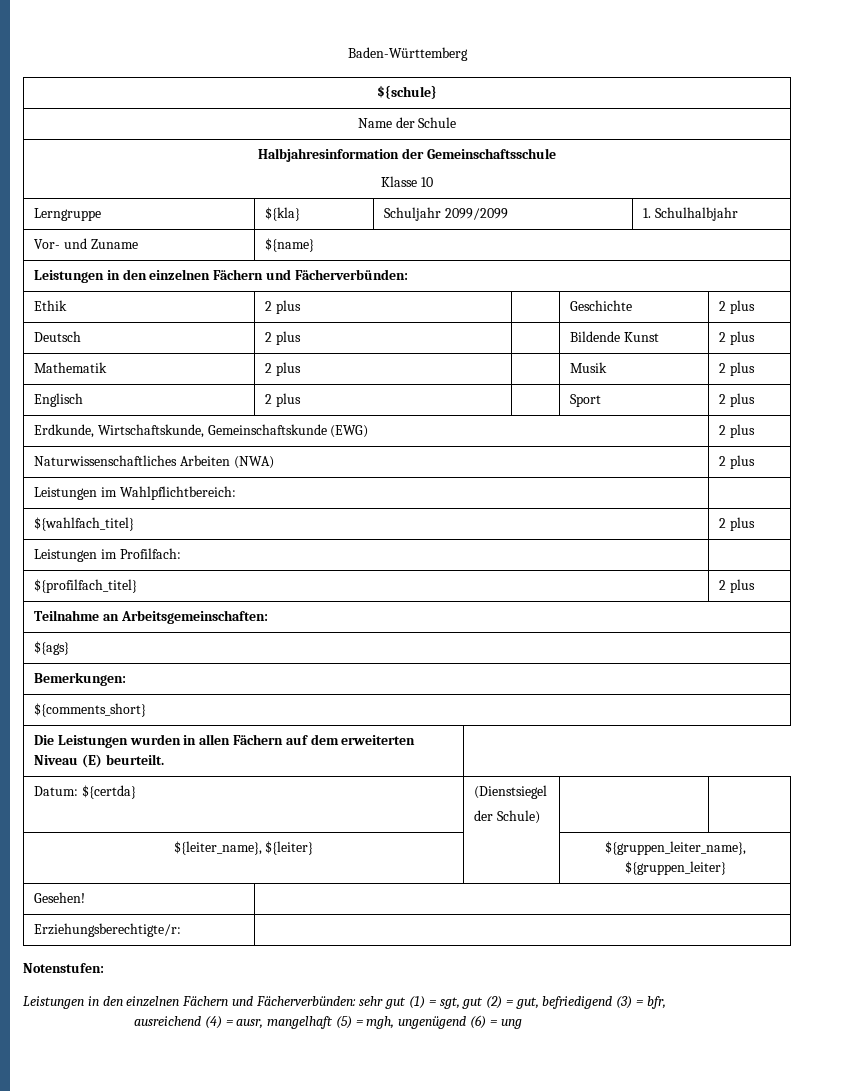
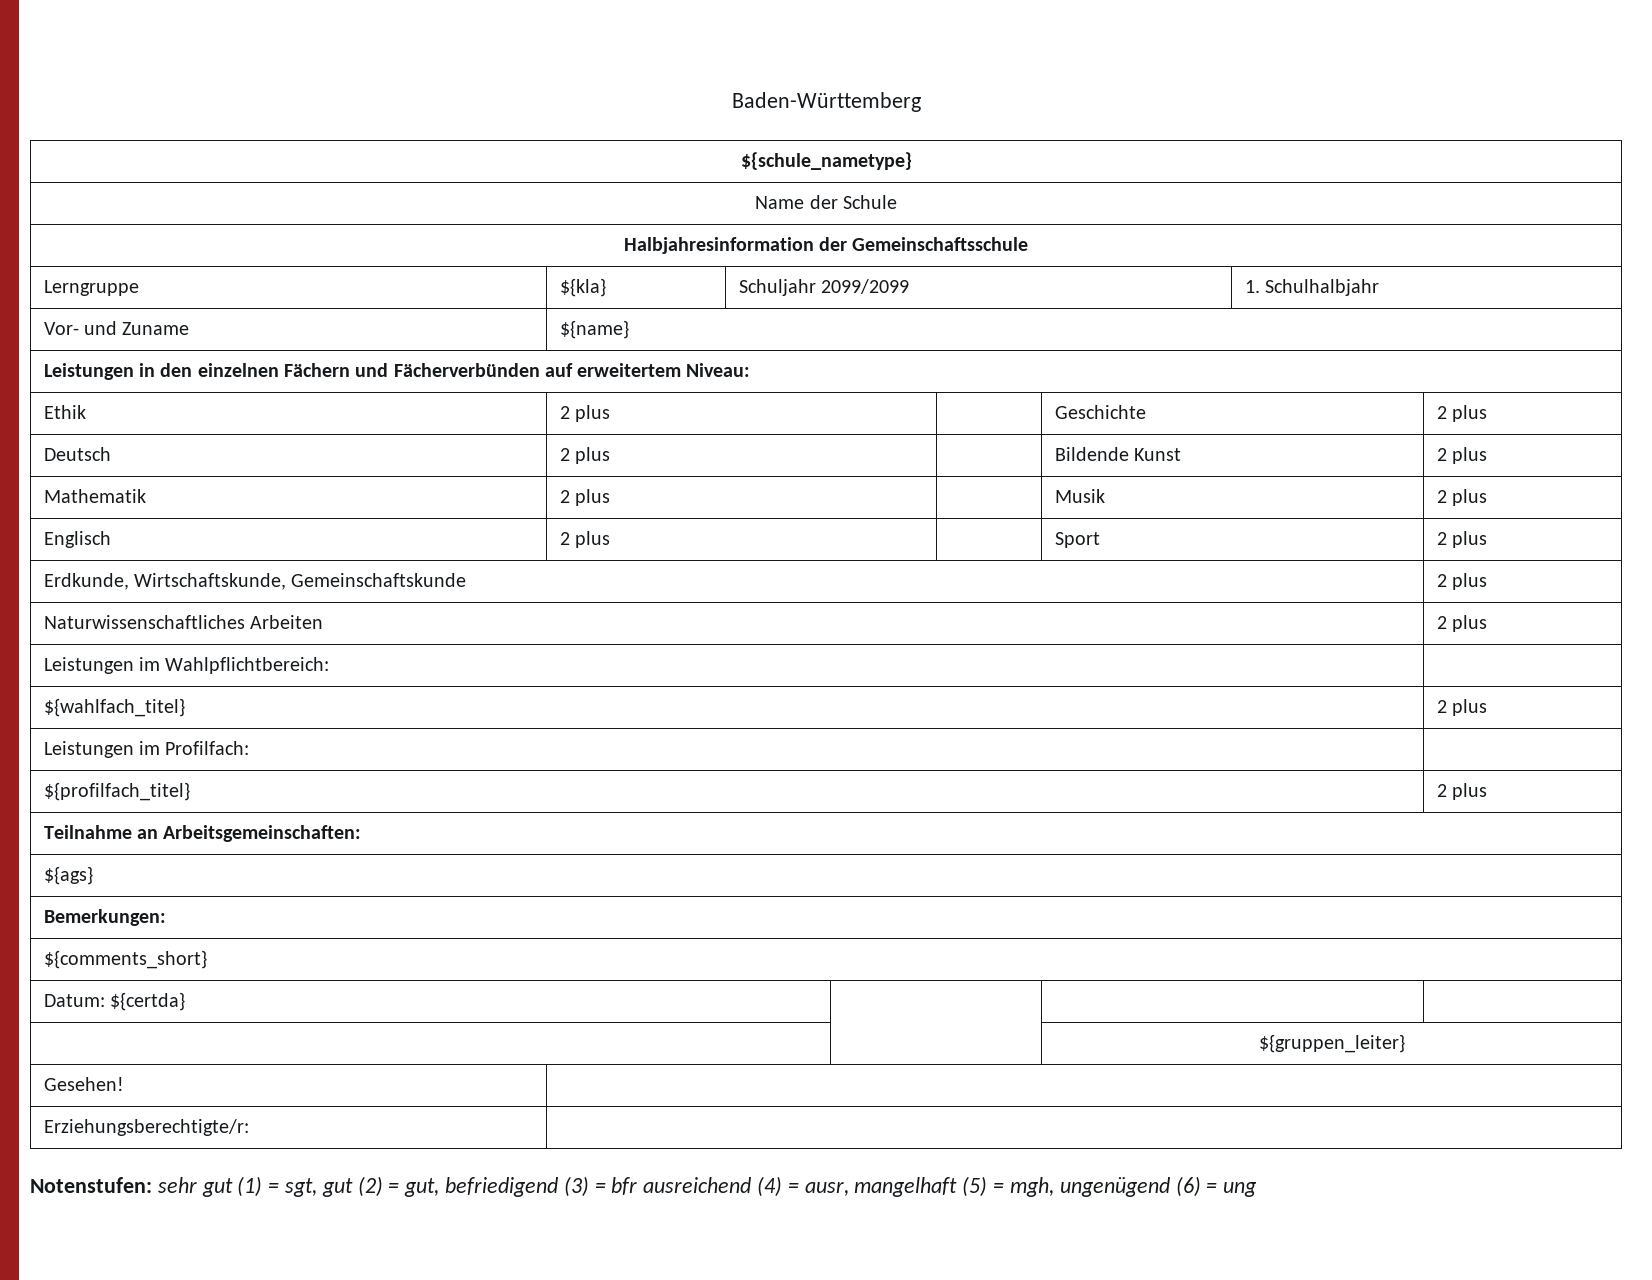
[377,85,437,99] ${schule} -> [740,152,912,170] ${schule_nametype}
[381,176,433,187] // Klasse 10 -> (1029, 244) none
[294,269,408,280] Fächerverbünden: -> [393,363,751,377] Fächerverbünden auf erweitertem Niveau:
[330,425,369,438] (EWG) -> (467, 580) none
[233,456,274,469] (NWA) -> (324, 622) none
[34,734,416,748] [34,754,164,768] [34,785,136,799] [474,785,548,799] [474,810,540,824] [173,841,314,855] [604,841,746,855] [624,861,726,875] [34,892,86,903] [34,923,182,937] [23,963,104,973] [23,996,356,1009] Die Leistungen wurden in allen Fächern auf dem erweiterten Niveau (E) beurteilt. // Datum: ${certda} | (Dienstsiegel // der Schule) | | // ${leiter_name}, ${leiter} | | ${gruppen_leiter_name}, ${gruppen_leiter} // Gesehen! | // Erziehungsberechtigte/r: | // Notenstufen: // Leistungen in den einzelnen Fächern und Fächerverbünden: -> [43,992,186,1011] [1258,1034,1405,1053] [43,1077,124,1091] [43,1119,249,1136] [30,1177,152,1193] Datum: ${certda} | | | // | | ${gruppen_leiter} // Gesehen! | // Erziehungsberechtigte/r: | // Notenstufen:
[646,996,666,1009] bfr, // -> [611,1177,638,1195] bfr

